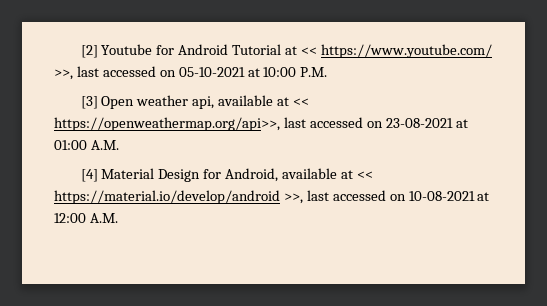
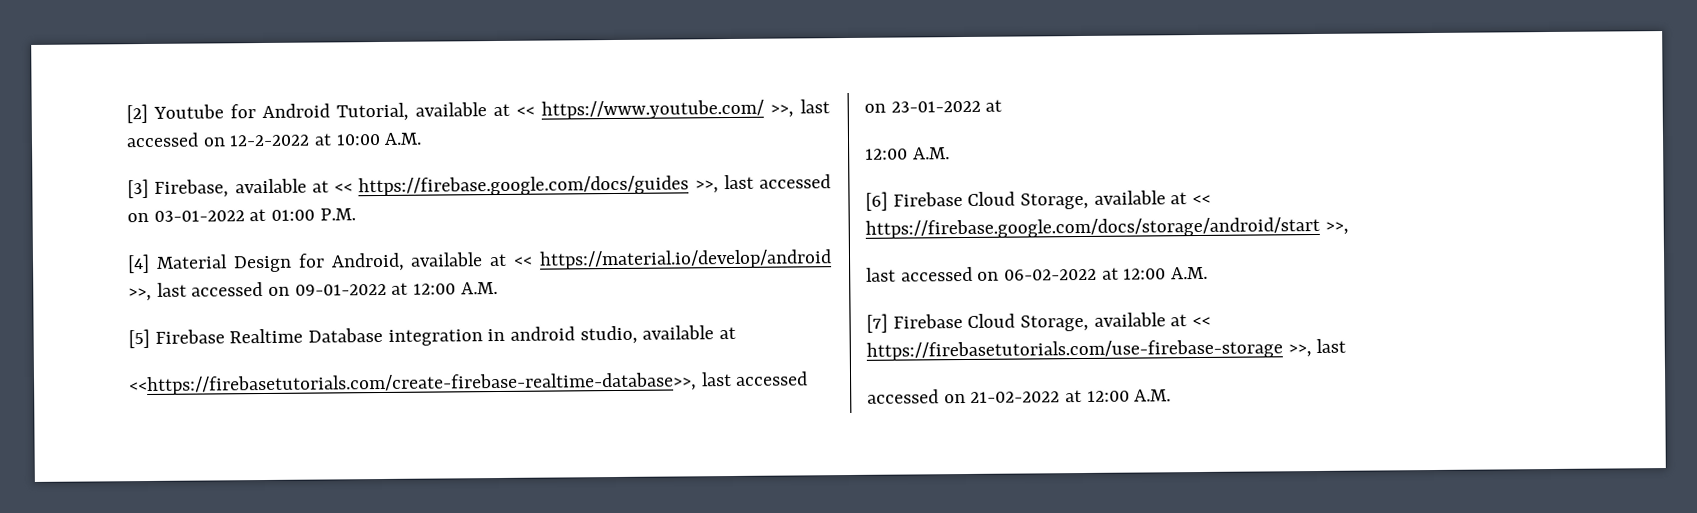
[232,44,282,55] Tutorial -> [336,102,487,122] Tutorial, available
[178,67,245,77] 05-10-2021 -> [229,134,311,147] 12-2-2022
[300,67,328,77] P.M. -> [384,132,423,145] A.M.
[101,95,309,109] [54,117,453,131] Open weather api, available at << https://openweathermap.org/api>>, last accessed on 23-08-2021 -> [154,174,831,198] [127,210,245,223] Firebase, available at << https://firebase.google.com/docs/guides >>, last accessed on 03-01-2022
[90,140,119,150] A.M. -> [319,208,356,221] P.M.
[408,191,490,201] [54,213,118,223] 10-08-2021 at 12:00 A.M. -> [294,282,498,296] [128,325,737,349] [129,371,809,396] [864,99,1003,113] [865,147,950,160] [865,190,1212,211] [865,216,1349,239] [866,266,1209,282] [866,312,1212,333] [866,338,1347,361] [867,389,1172,404] 09-01-2022 at 12:00 A.M. // [5] Firebase Realtime Database integration in android studio, available at // <<https://firebasetutorials.com/create-firebase-realtime-database>>, last accessed on 23-01-2022 at // 12:00 A.M. // [6] Firebase Cloud Storage, available at << https://firebase.google.com/docs/storage/android/start >>, // last accessed on 06-02-2022 at 12:00 A.M. // [7] Firebase Cloud Storage, available at << https://firebasetutorials.com/use-firebase-storage >>, last // accessed on 21-02-2022 at 12:00 A.M.

